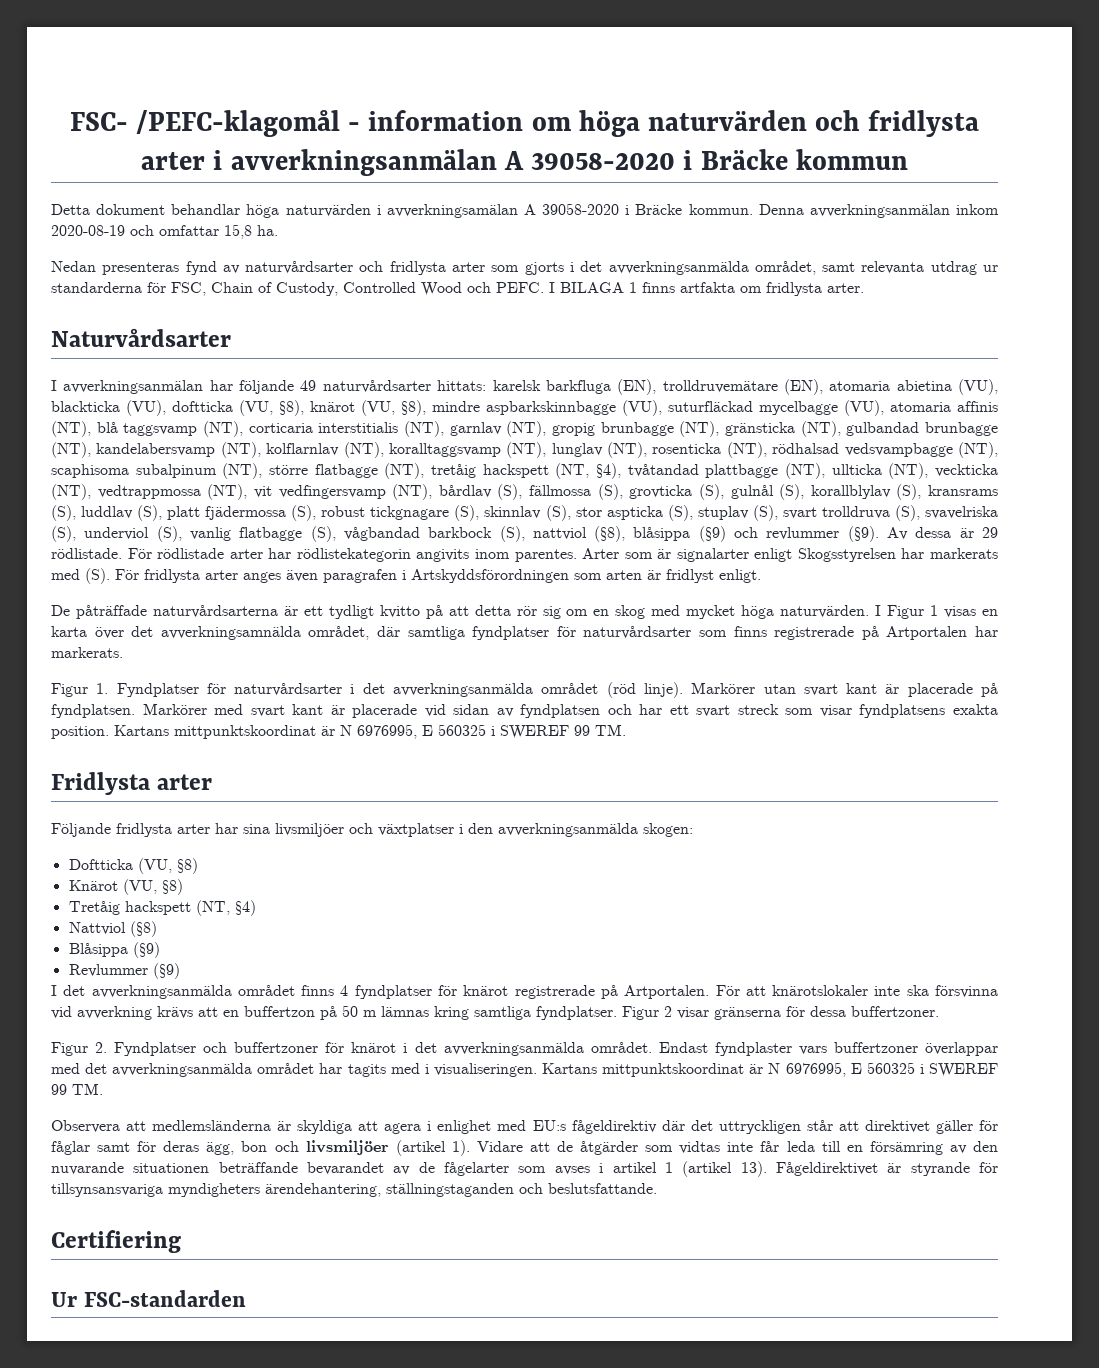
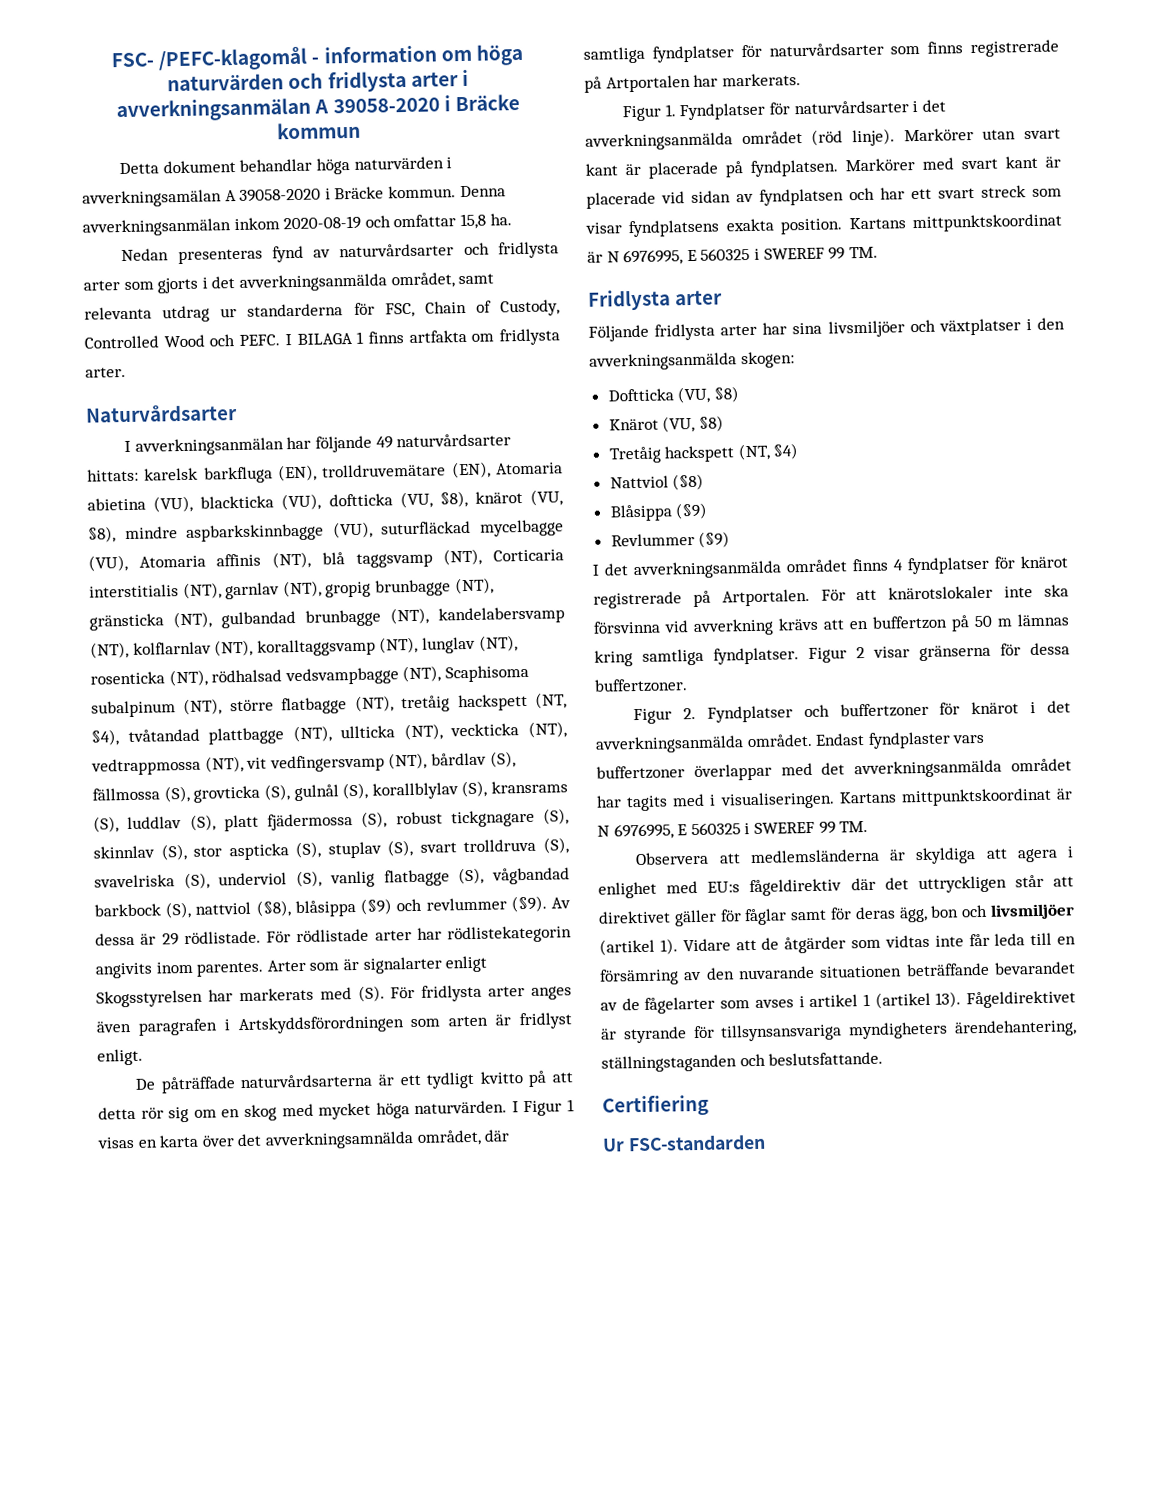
[829,381,891,391] atomaria -> [496,462,563,475] Atomaria
[890,402,951,412] atomaria -> [138,555,206,568] Atomaria
[248,423,313,433] corticaria -> [493,549,564,562] Corticaria
[51,464,129,478] scaphisoma -> [444,664,529,683] Scaphisoma

